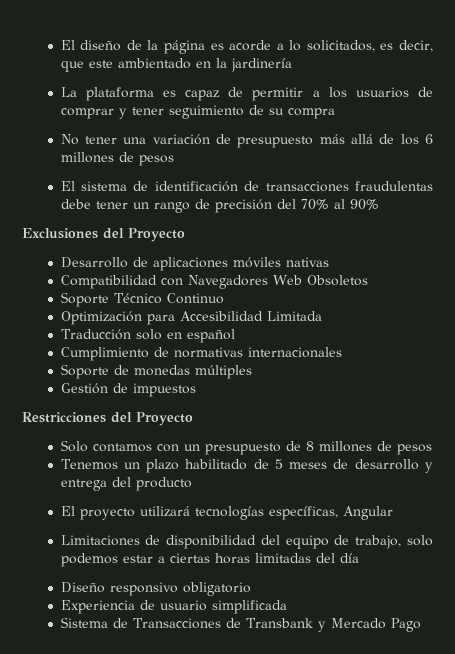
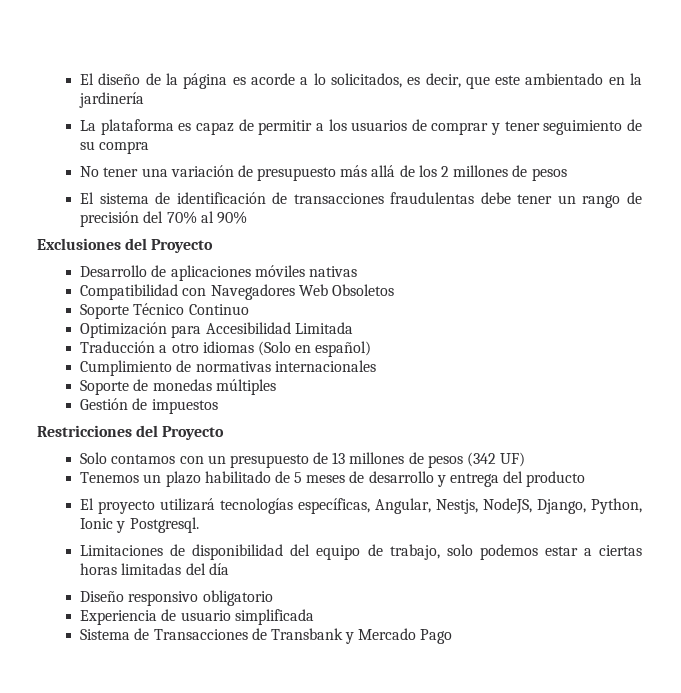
[424,134,433,144] 6 -> [441,166,450,177] 2
[135,329,235,343] solo en español -> [159,341,372,357] a otro idiomas (Solo en español)
[305,441,432,455] 8 millones de pesos -> [332,452,526,468] 13 millones de pesos (342 UF)
[342,506,393,520] Angular -> [375,498,642,514] [80,517,199,533] Angular, Nestjs, NodeJS, Django, Python, Ionic y Postgresql.

